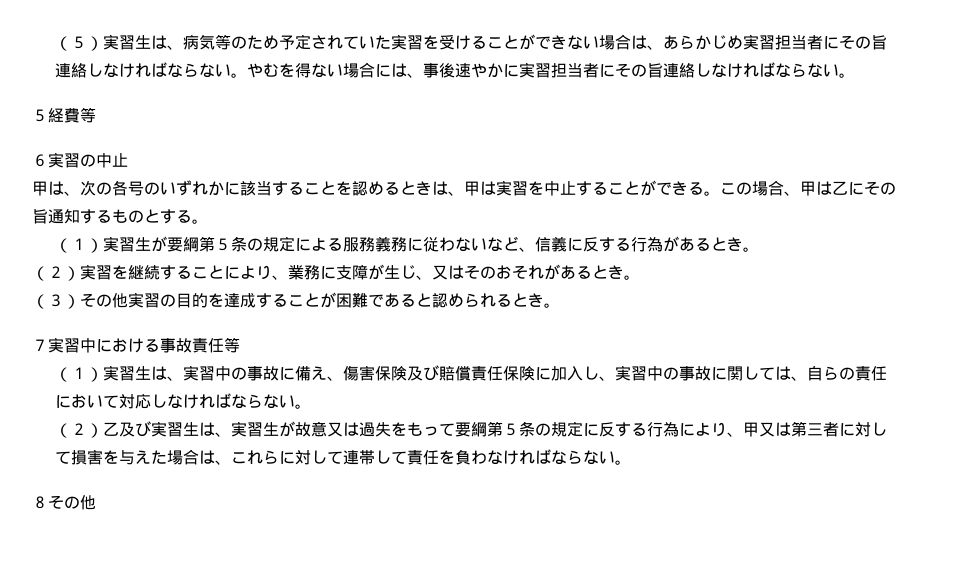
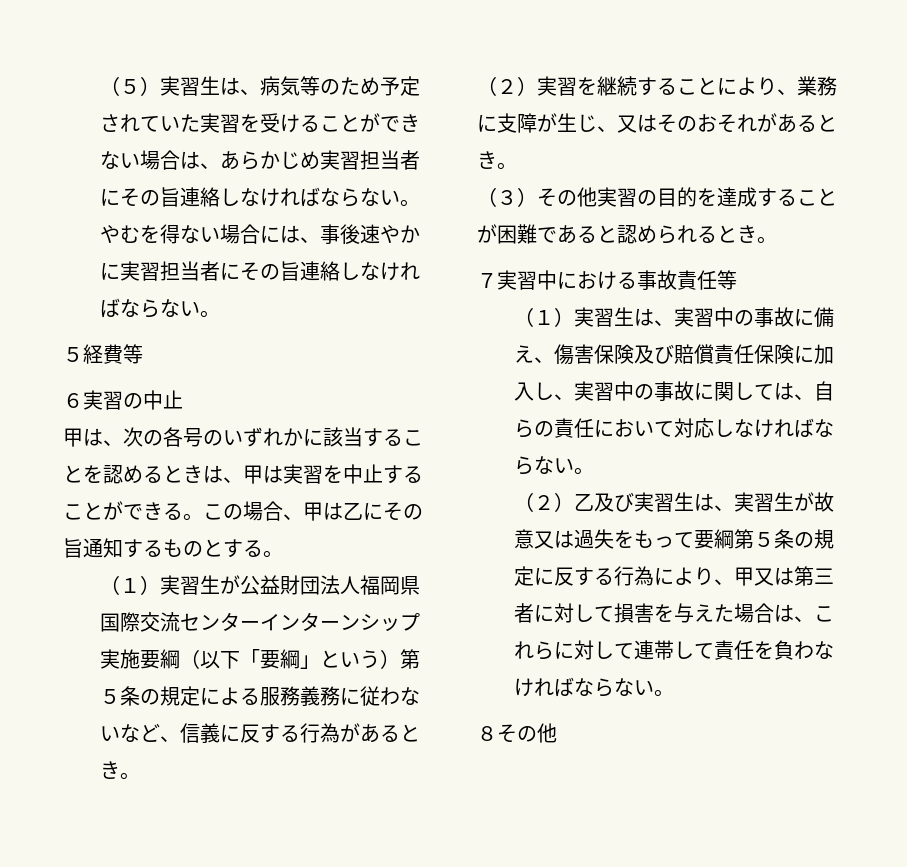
[166,237,199,252] 要綱 -> [240,575,421,595] [100,612,421,632] [100,649,401,669] 公益財団法人福岡県国際交流センターインターンシップ実施要綱（以下「要綱」という）

